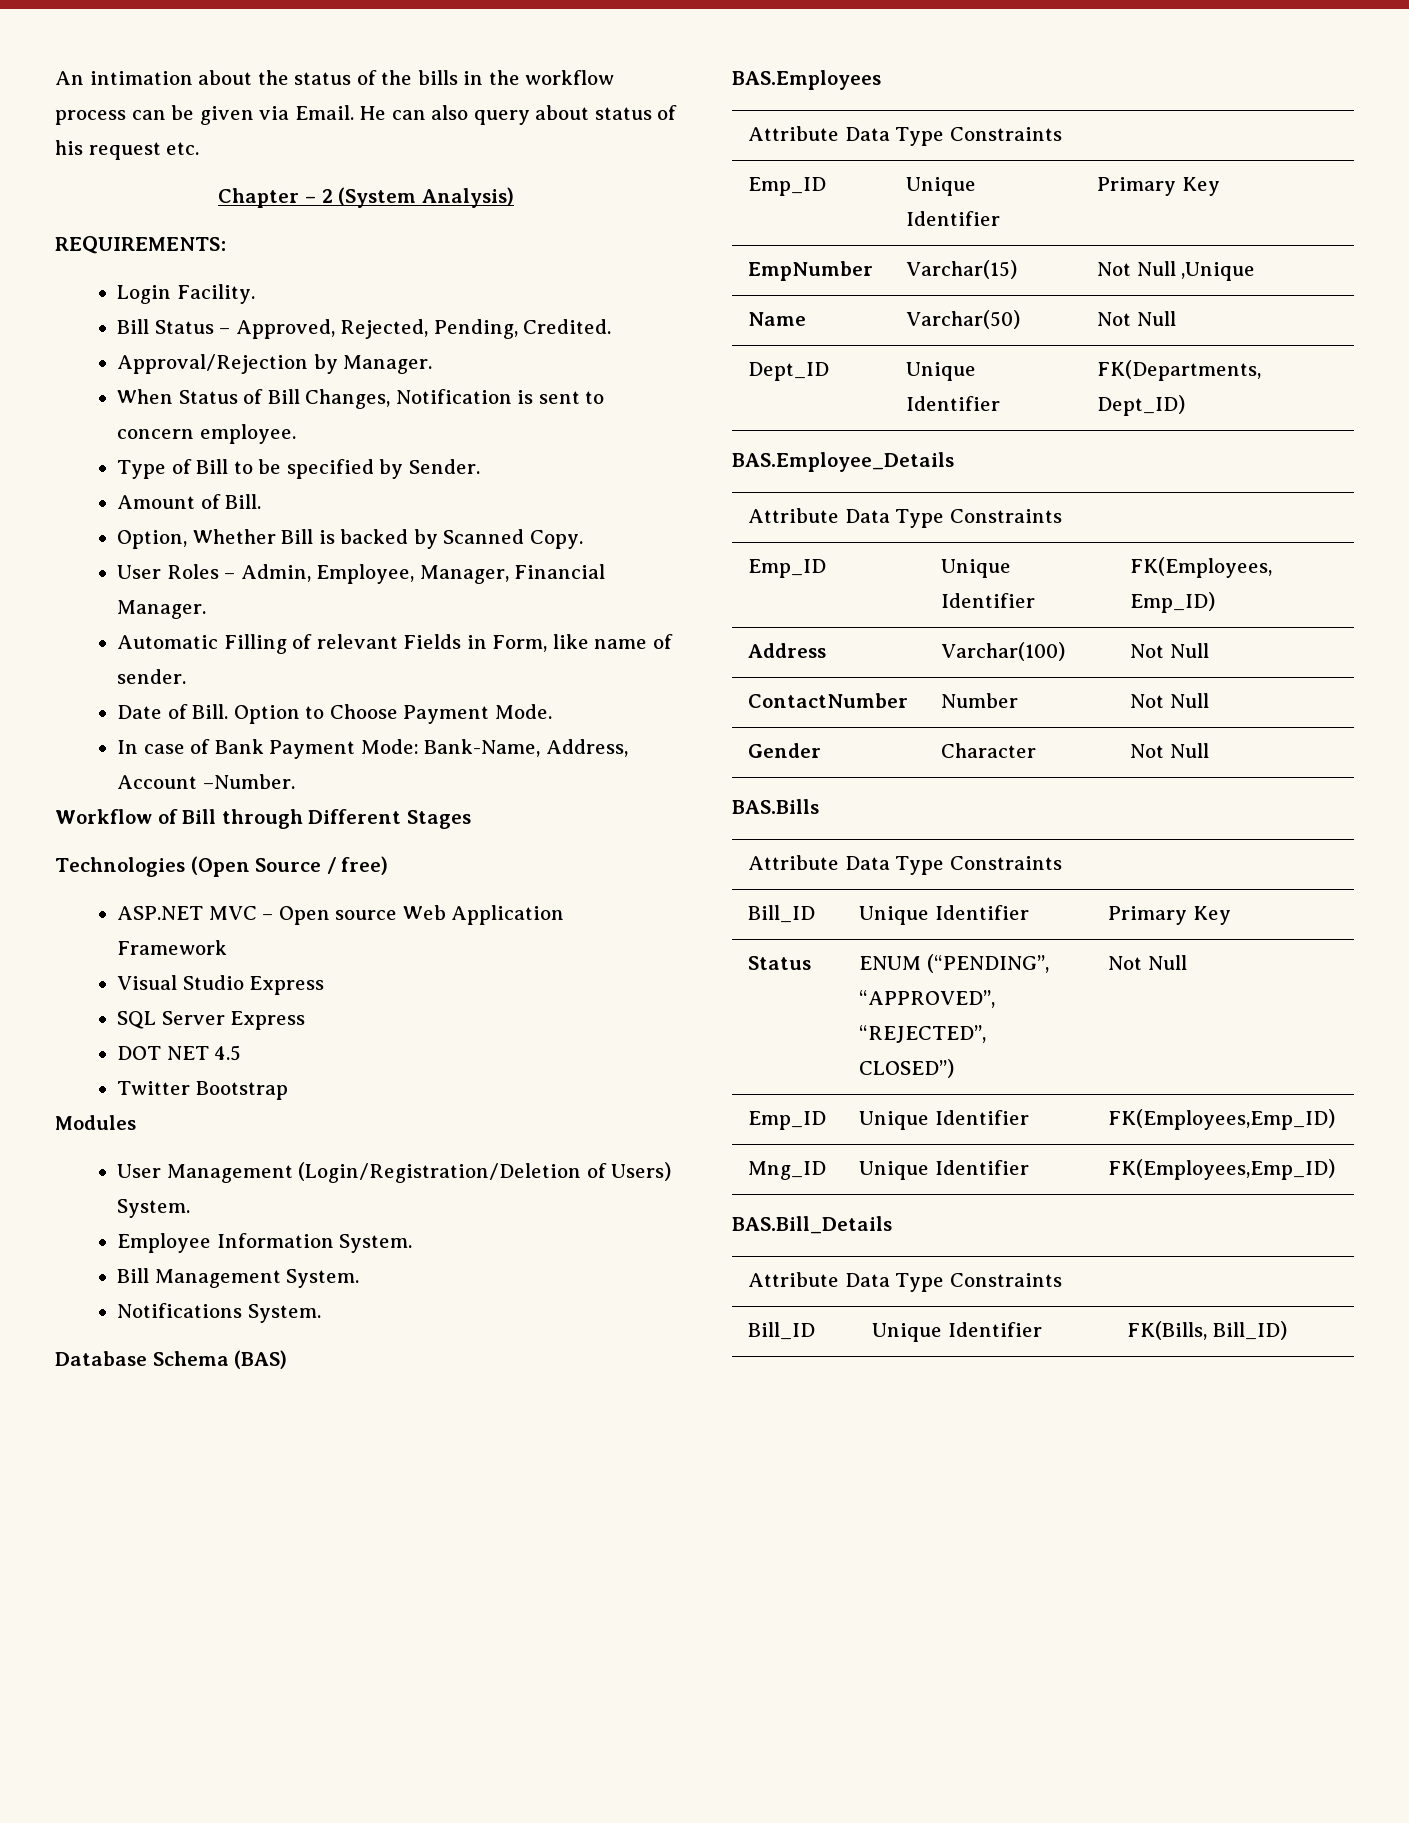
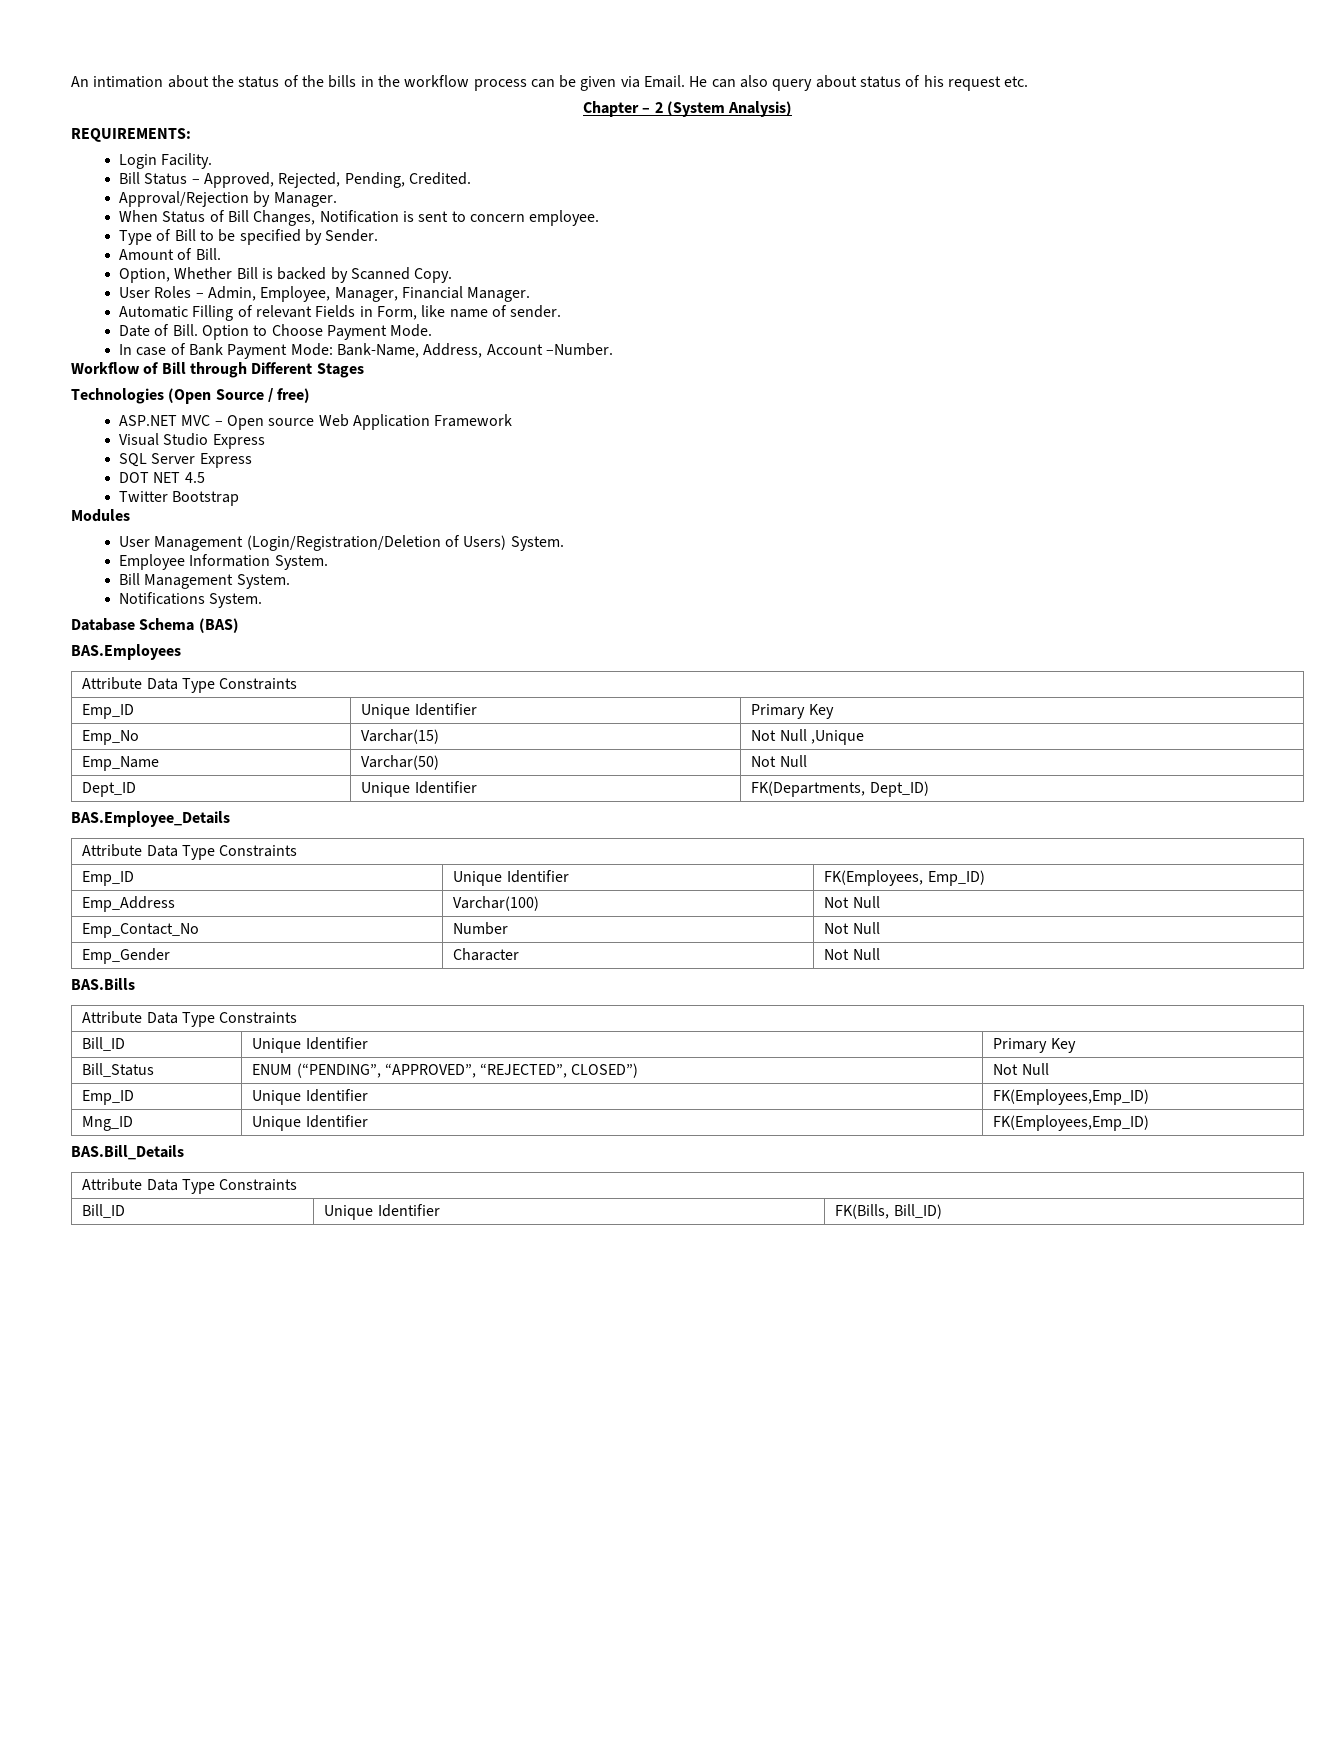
[748,261,874,281] EmpNumber -> [82,730,140,745] Emp_No
[748,312,807,326] Name -> [82,756,160,771] Emp_Name
[748,643,827,658] Address -> [82,896,176,912] Emp_Address
[748,693,909,708] ContactNumber -> [82,923,200,938] Emp_Contact_No
[748,743,822,758] Gender -> [82,948,171,964] Emp_Gender
[748,956,812,970] Status -> [82,1063,155,1077] Bill_Status

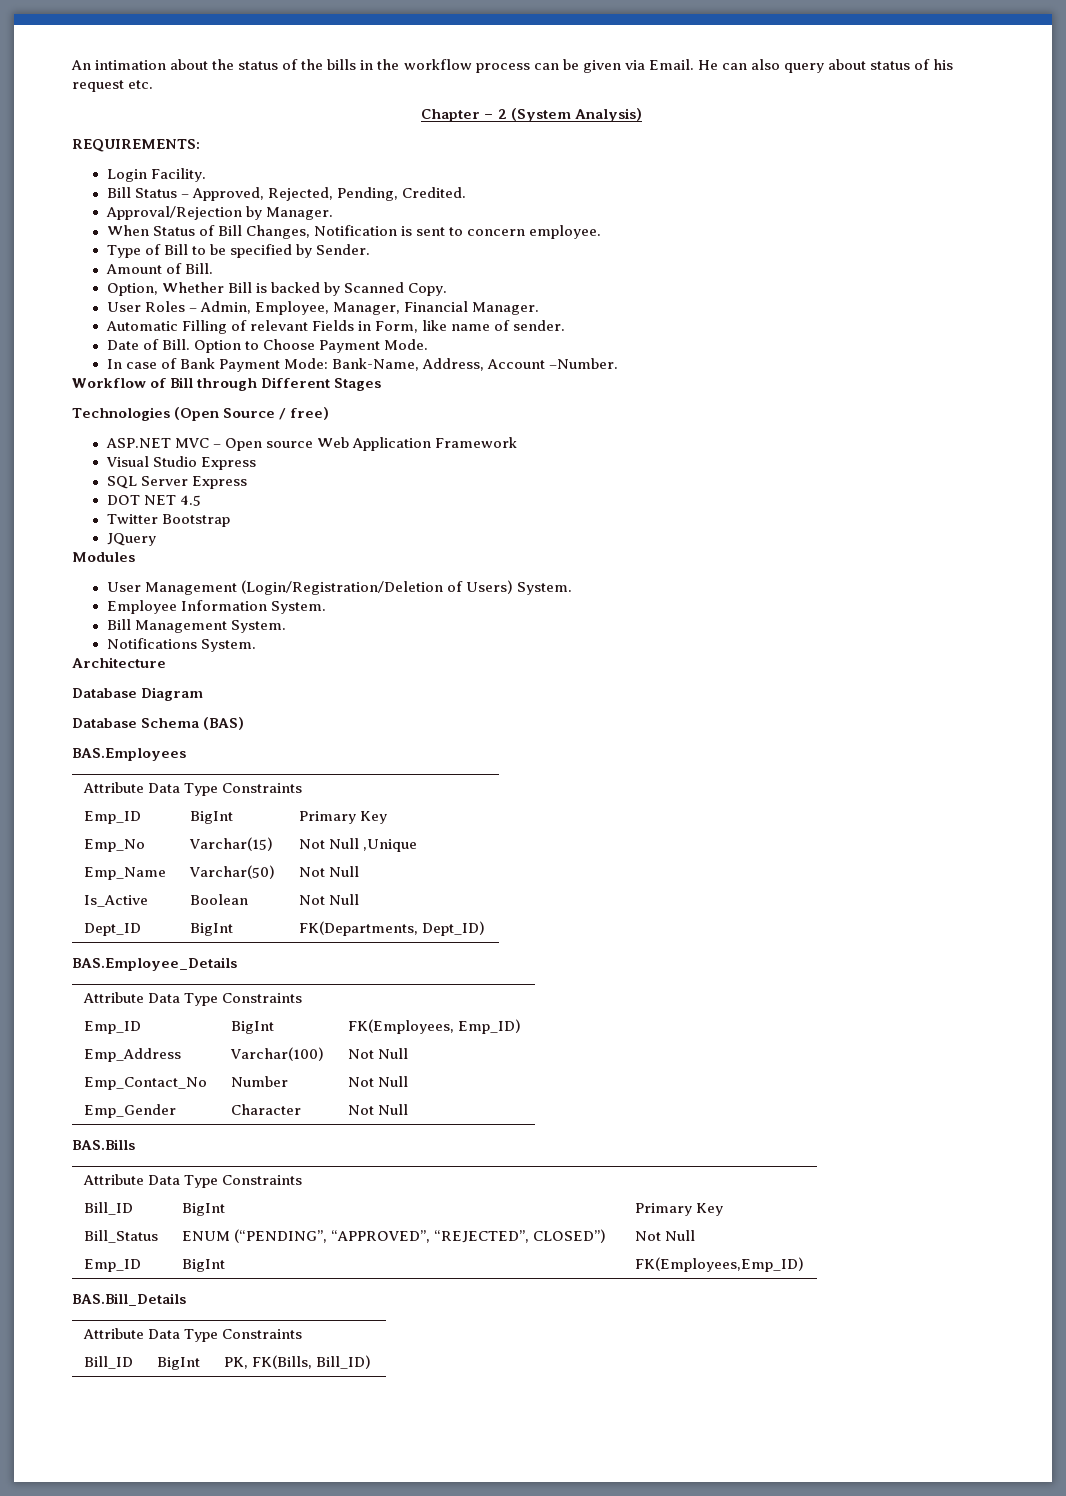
(240, 498) none -> [106,533,156,546] // JQuery
(263, 600) none -> [72,657,166,668] [72,687,204,701] // Architecture // Database Diagram
[361,703,477,719] Unique Identifier -> [189,811,233,824] BigInt
(807, 761) none -> [83,895,148,907] [189,894,248,905] [298,894,359,905] // Is_Active | Boolean | Not Null
[361,781,477,797] Unique Identifier -> [189,923,233,936] BigInt
[453,870,569,886] Unique Identifier -> [230,1021,274,1034] BigInt
[252,1037,368,1053] Unique Identifier -> [181,1203,225,1216] BigInt
[252,1089,368,1105] [993,1089,1150,1105] [82,1116,134,1131] [252,1115,368,1131] Unique Identifier | FK(Employees,Emp_ID) // Mng_ID | Unique Identifier -> [181,1259,225,1272] BigInt
[324,1204,440,1220] Unique Identifier | -> [156,1357,200,1370] [223,1357,248,1369] BigInt | PK,

